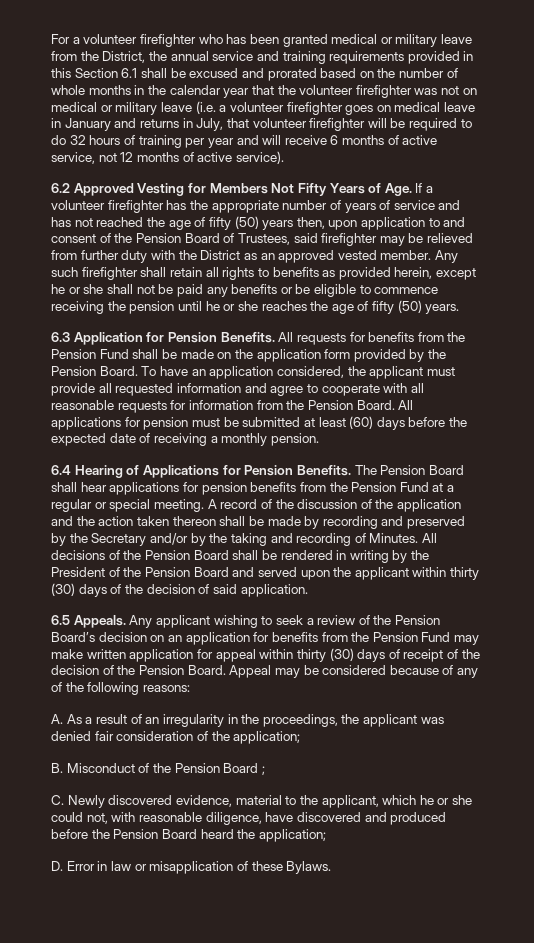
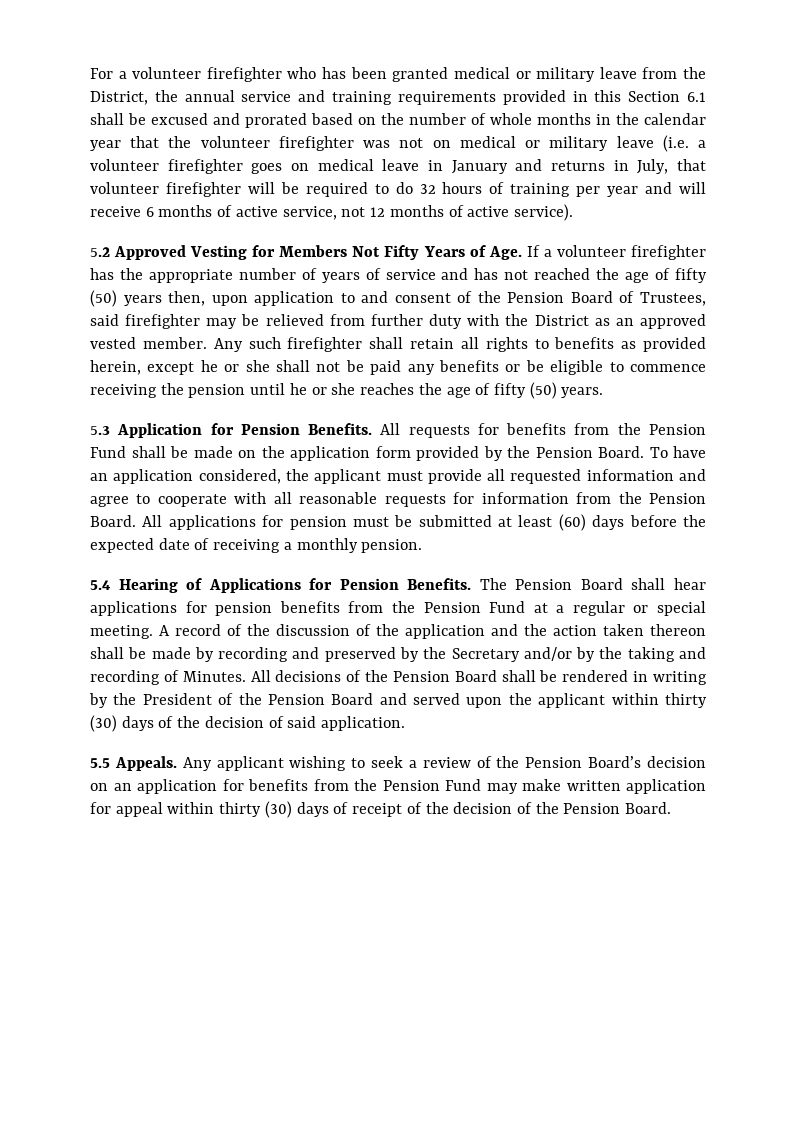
[51,183,70,193] 6.2 -> [90,247,110,257] 5.2
[51,332,70,342] 6.3 -> [90,426,110,435] 5.3
[51,465,71,475] 6.4 -> [90,580,111,590] 5.4
[51,615,70,625] 6.5 -> [90,758,110,768] 5.5
[229,665,479,678] [51,682,190,695] [51,714,444,727] [51,731,301,744] [51,763,265,775] [51,795,473,808] [51,812,447,825] [51,829,326,842] [51,861,332,874] Appeal may be considered because of any of the following reasons: // A. As a result of an irregularity in the proceedings, the applicant was denied fair consideration of the application; // B. Misconduct of the Pension Board ; // C. Newly discovered evidence, material to the applicant, which he or she could not, with reasonable diligence, have discovered and produced before the Pension Board heard the application; // D. Error in law or misapplication of these Bylaws. -> (672, 808) none

